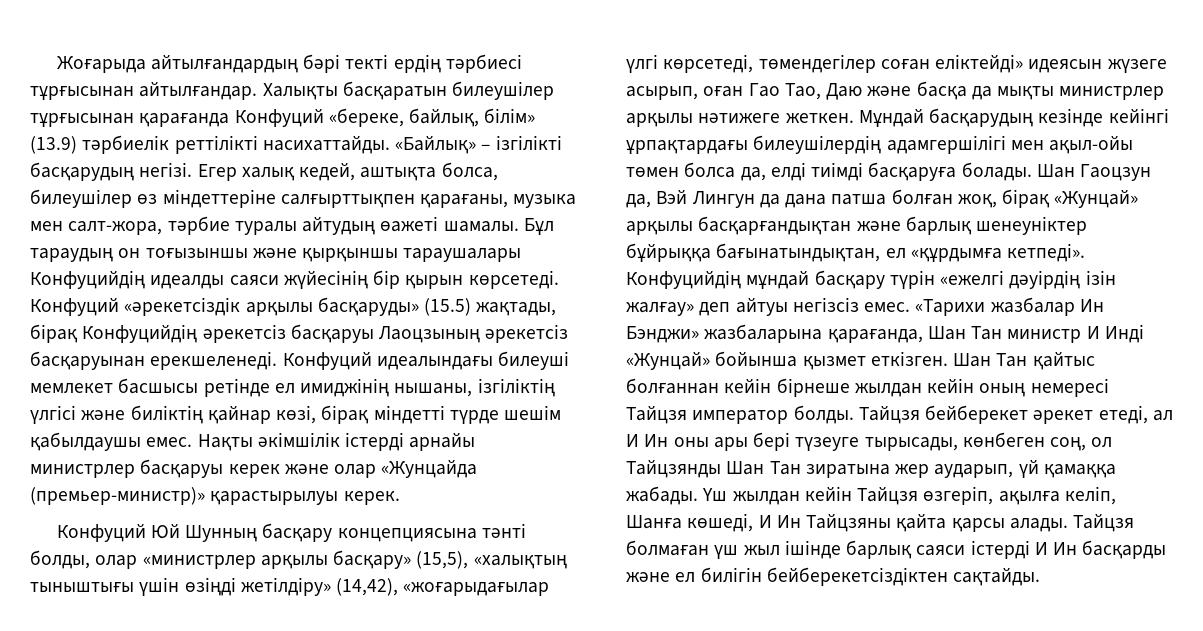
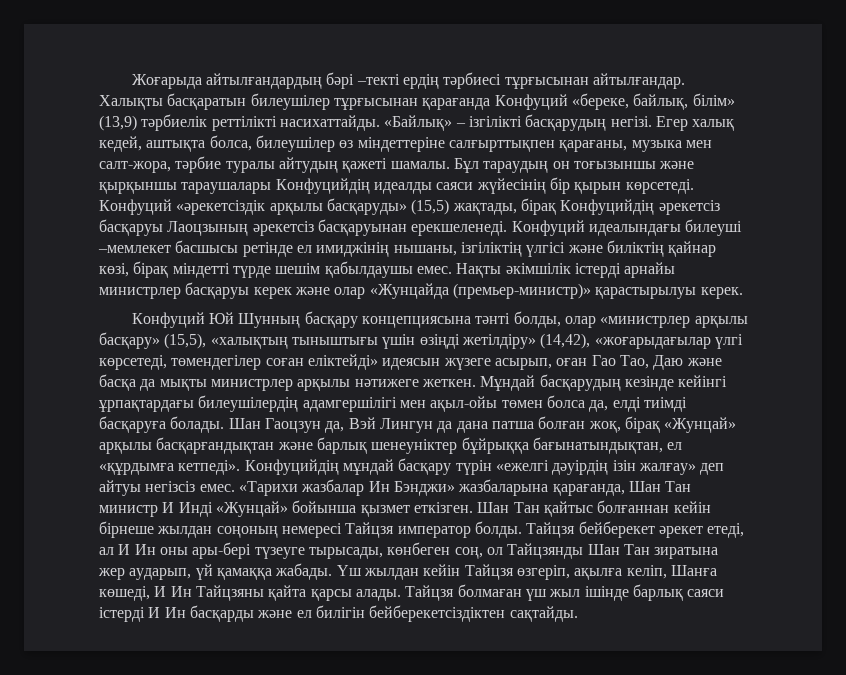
[345,54,389,69] текті -> [356,74,400,85] –текті
[30,136,77,154] (13.9) -> [99,115,137,131] (13,9)
[380,216,439,232] өажеті -> [342,158,388,173] қажеті
[424,298,472,316] (15.5) -> [411,199,450,215] (15,5)
[30,383,113,394] мемлекет -> [98,245,171,253] –мемлекет
[927,378,1026,397] кейін оның -> [216,526,278,538] соңоның
[713,432,791,451] ары бері -> [192,542,252,559] ары-бері

